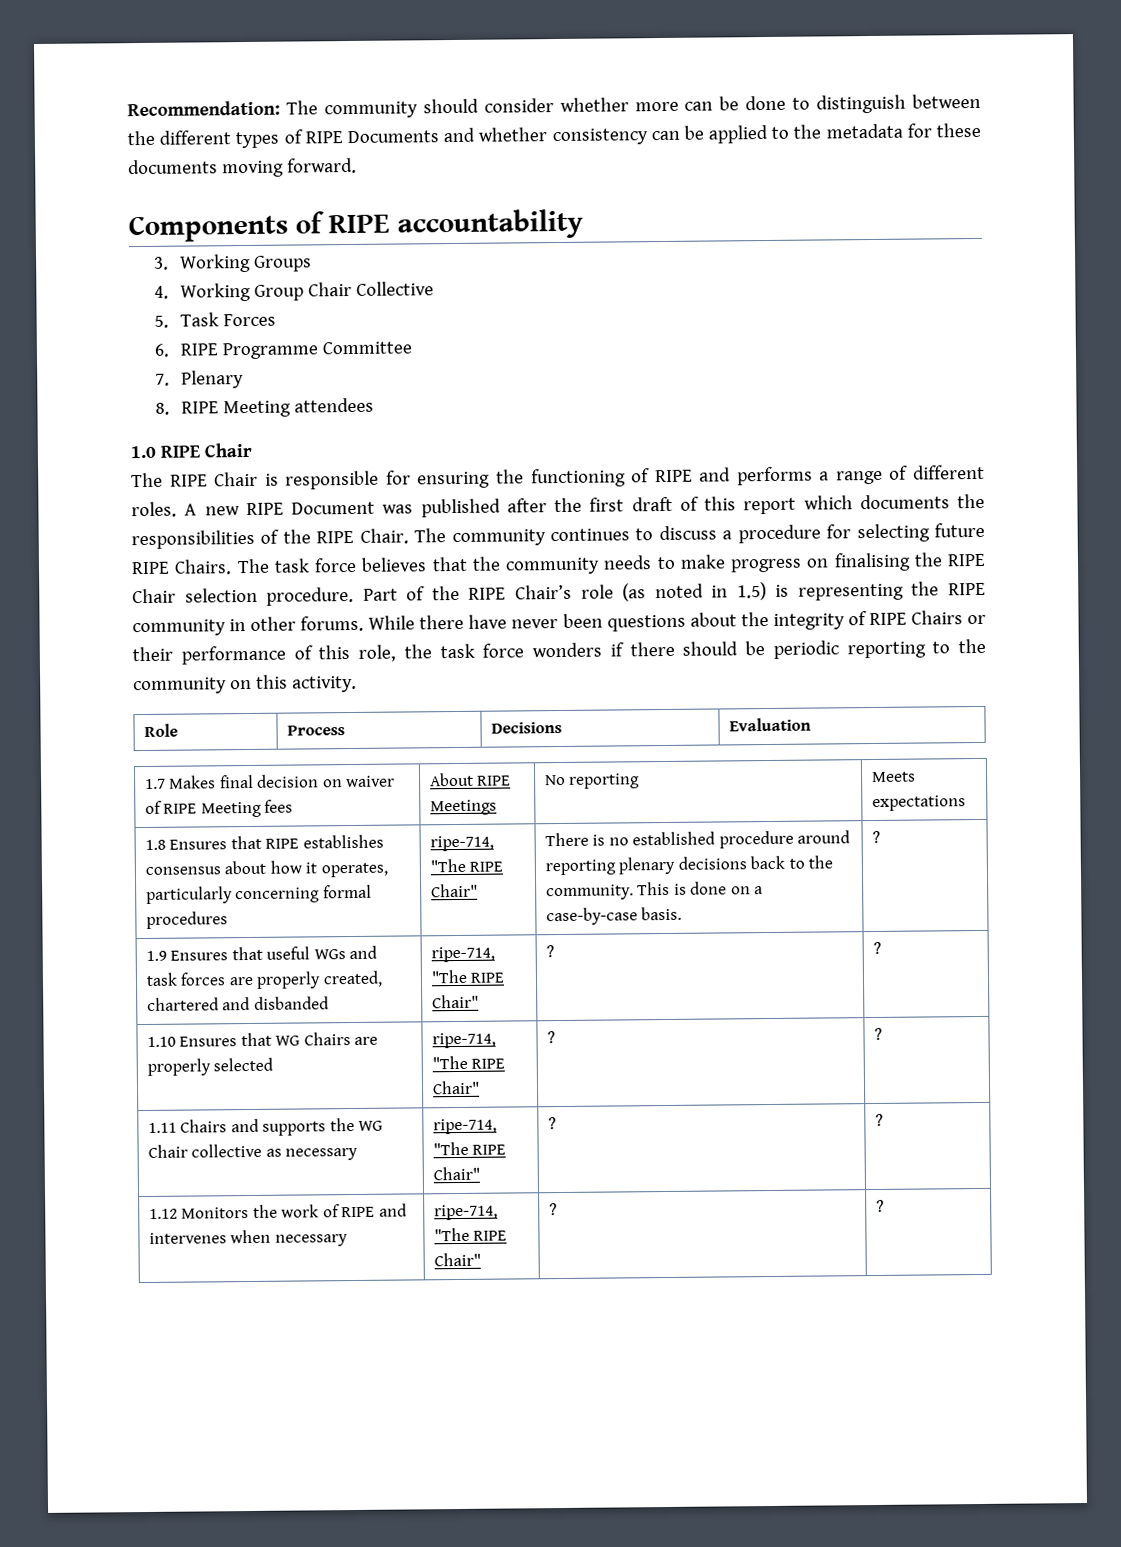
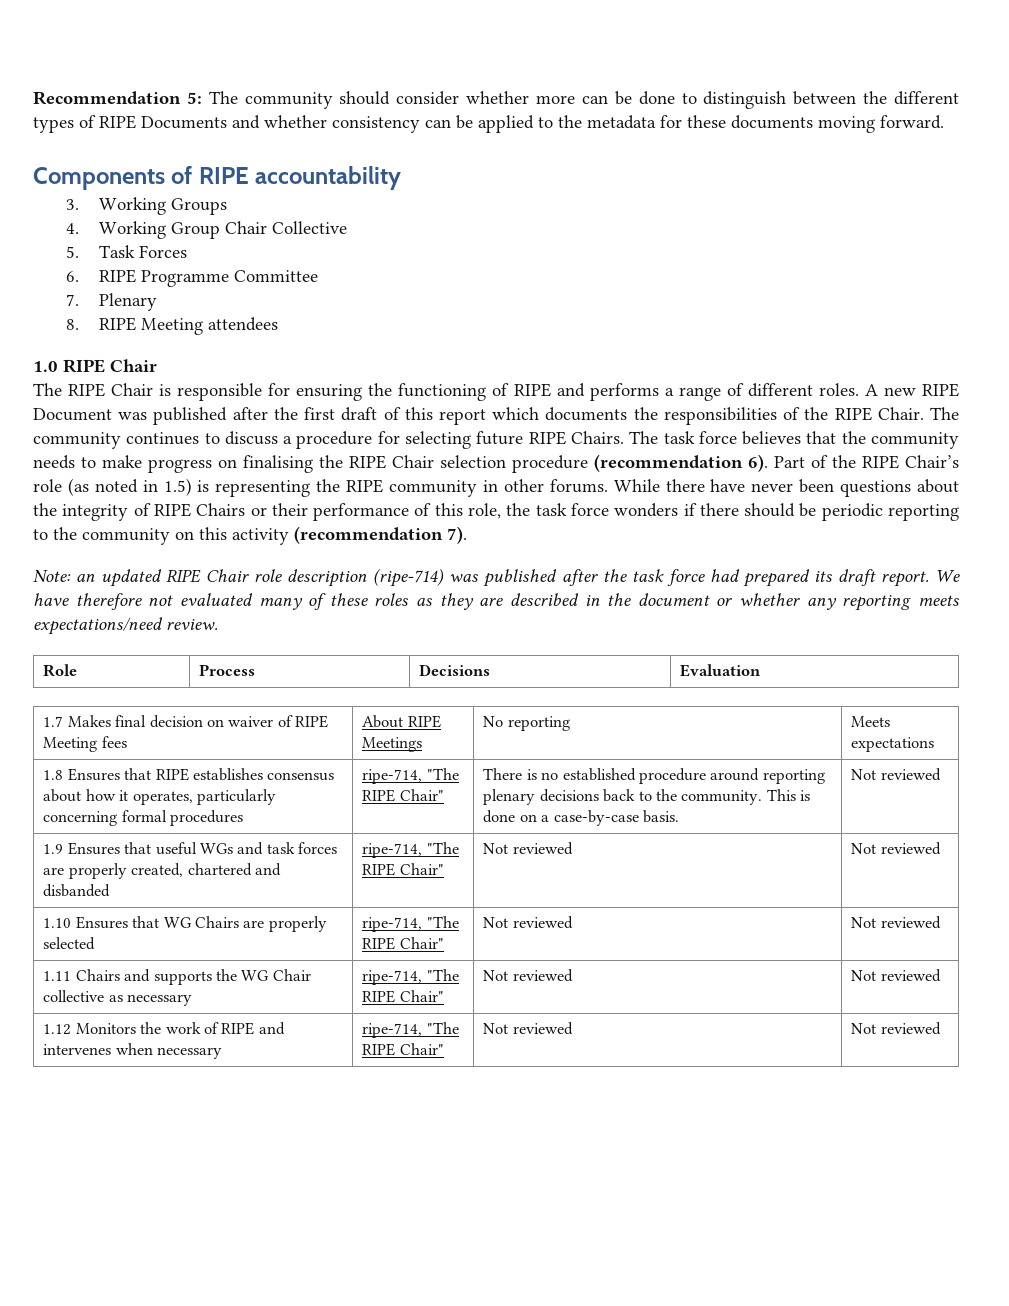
[127,100,280,117] Recommendation: -> [33,91,202,105] Recommendation 5:
[266,586,355,606] procedure. -> [512,454,768,473] procedure (recommendation 6).
[291,675,357,693] activity. -> [232,526,467,545] [33,568,961,587] [33,593,960,611] [33,617,218,635] activity (recommendation 7). // Note: an updated RIPE Chair role description (ripe-714) was published after the task force had prepared its draft report. We have therefore not evaluated many of these roles as they are described in the document or whether any reporting meets expectations/need review.
[871,830,880,844] ? -> [851,768,941,781] Not reviewed
[545,945,554,958] [872,941,881,955] ? | ? -> [483,842,573,855] [851,842,941,855] Not reviewed | Not reviewed
[546,1031,555,1044] [873,1027,882,1041] ? | ? -> [483,916,573,929] [851,916,941,929] Not reviewed | Not reviewed
[547,1117,556,1130] [874,1113,883,1127] ? | ? -> [483,969,573,982] [851,969,941,982] Not reviewed | Not reviewed
[548,1203,557,1216] [875,1199,884,1212] ? | ? -> [483,1022,573,1035] [851,1022,941,1035] Not reviewed | Not reviewed

